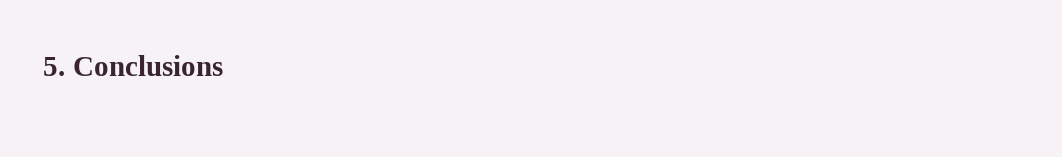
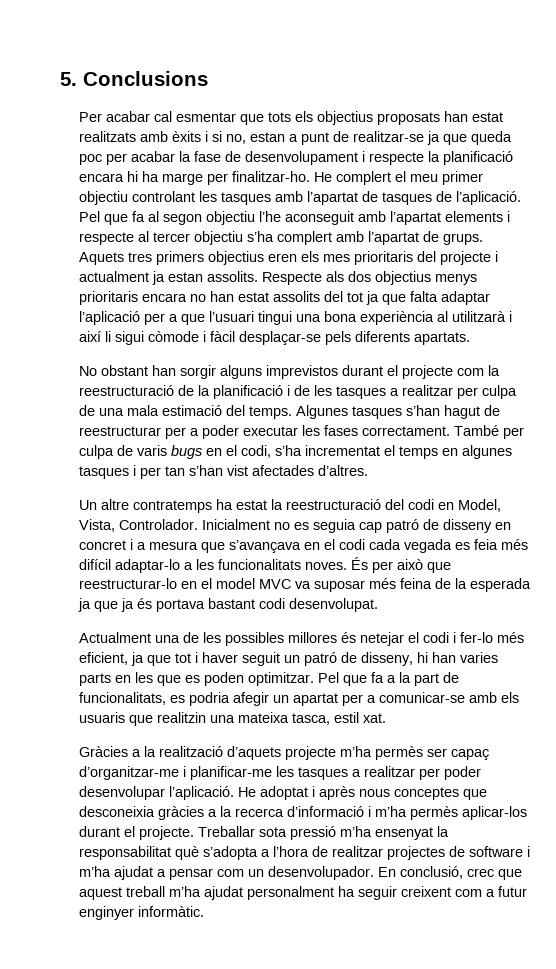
(223, 65) none -> [79,111,504,125] [79,131,513,145] [79,151,514,165] [79,171,484,185] [79,191,522,205] [79,211,511,225] [79,231,484,245] [79,251,499,265] [79,271,478,285] [79,291,491,305] [79,311,513,325] [79,331,471,345] [79,365,501,379] [79,385,518,399] [79,405,501,419] [79,425,525,439] [79,445,513,459] [79,465,369,479] [79,499,502,513] [79,519,512,533] [79,539,529,553] [79,557,452,573] [79,578,532,592] [78,598,379,612] [79,632,525,646] [79,652,499,666] [79,672,460,686] [79,692,520,706] [79,712,387,726] [79,746,490,760] [79,766,482,780] [79,786,488,800] [79,806,528,820] [79,826,450,840] [79,846,531,860] [79,866,523,880] [79,886,528,900] [79,906,205,920] // Per acabar cal esmentar que tots els objectius proposats han estat realitzats amb èxits i si no, estan a punt de realitzar-se ja que queda poc per acabar la fase de desenvolupament i respecte la planificació encara hi ha marge per finalitzar-ho. He complert el meu primer objectiu controlant les tasques amb l’apartat de tasques de l’aplicació. Pel que fa al segon objectiu l’he aconseguit amb l’apartat elements i respecte al tercer objectiu s’ha complert amb l’apartat de grups. Aquets tres primers objectius eren els mes prioritaris del projecte i actualment ja estan assolits. Respecte als dos objectius menys prioritaris encara no han estat assolits del tot ja que falta adaptar l’aplicació per a que l’usuari tingui una bona experiència al utilitzarà i així li sigui còmode i fàcil desplaçar-se pels diferents apartats. // No obstant han sorgir alguns imprevistos durant el projecte com la reestructuració de la planificació i de les tasques a realitzar per culpa de una mala estimació del temps. Algunes tasques s’han hagut de reestructurar per a poder executar les fases correctament. També per culpa de varis bugs en el codi, s’ha incrementat el temps en algunes tasques i per tan s’han vist afectades d’altres. // Un altre contratemps ha estat la reestructuració del codi en Model, Vista, Controlador. Inicialment no es seguia cap patró de disseny en concret i a mesura que s’avançava en el codi cada vegada es feia més difícil adaptar-lo a les funcionalitats noves. És per això que reestructurar-lo en el model MVC va suposar més feina de la esperada ja que ja és portava bastant codi desenvolupat. // Actualment una de les possibles millores és netejar el codi i fer-lo més eficient, ja que tot i haver seguit un patró de disseny, hi han varies parts en les que es poden optimitzar. Pel que fa a la part de funcionalitats, es podria afegir un apartat per a comunicar-se amb els usuaris que realitzin una mateixa tasca, estil xat. // Gràcies a la realització d’aquets projecte m’ha permès ser capaç d’organitzar-me i planificar-me les tasques a realitzar per poder desenvolupar l’aplicació. He adoptat i après nous conceptes que desconeixia gràcies a la recerca d’informació i m’ha permès aplicar-los durant el projecte. Treballar sota pressió m’ha ensenyat la responsabilitat què s’adopta a l’hora de realitzar projectes de software i m’ha ajudat a pensar com un desenvolupador. En conclusió, crec que aquest treball m’ha ajudat personalment ha seguir creixent com a futur enginyer informàtic.

